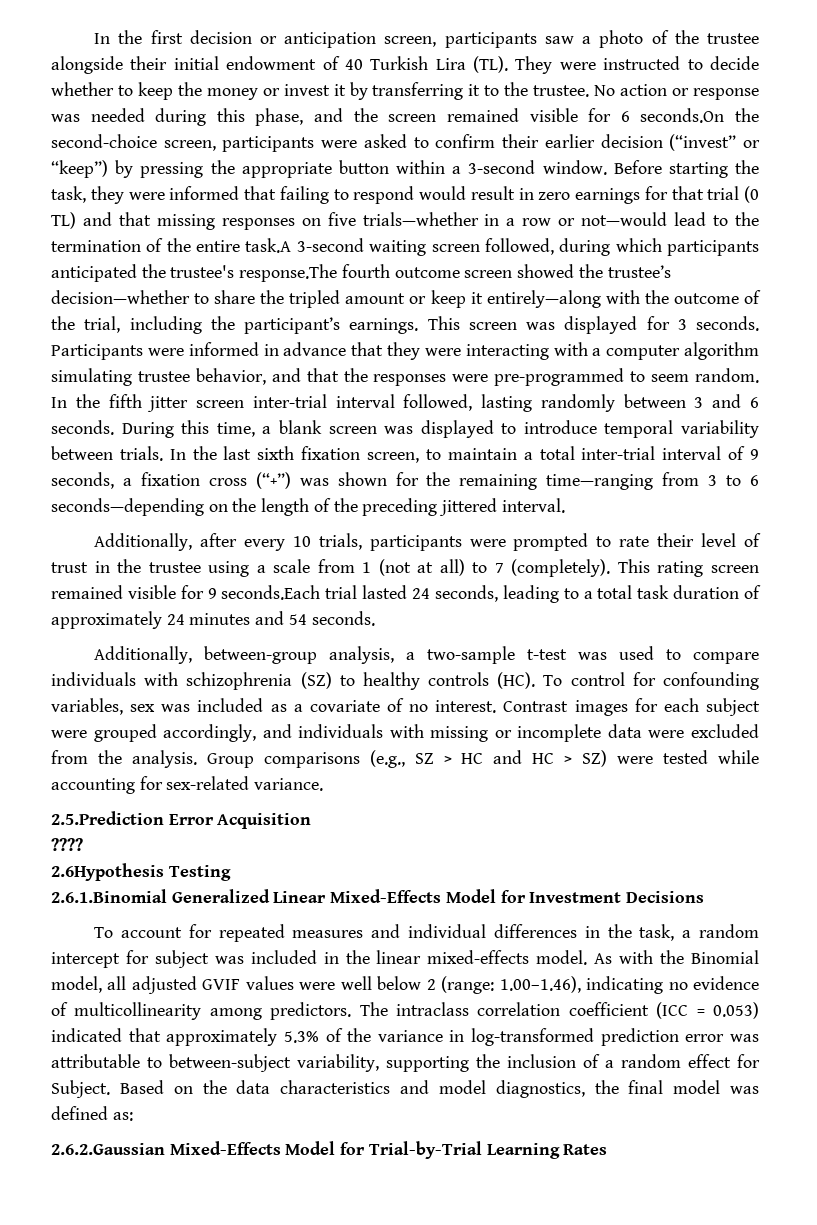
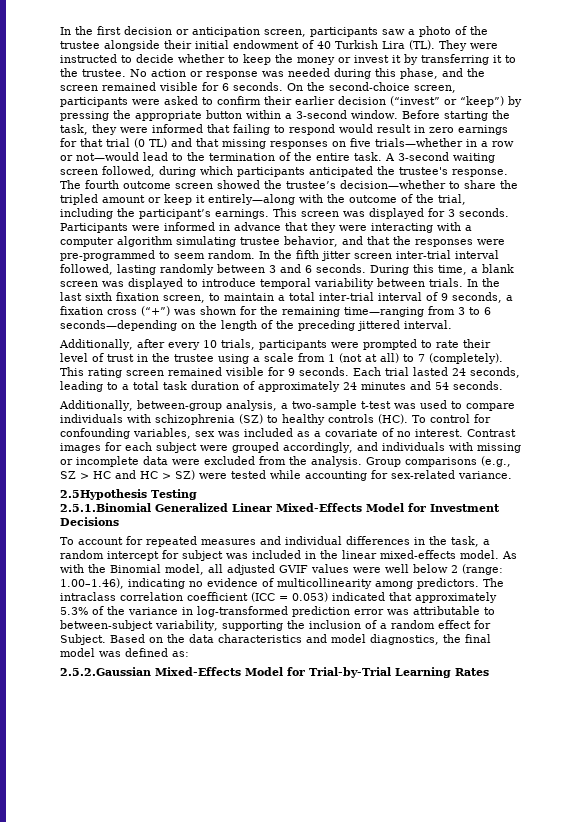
[640,108,725,123] seconds.On -> [233,82,303,91] seconds. On
[245,238,292,253] task.A -> [354,152,395,161] task. A
[239,264,338,282] response.The -> [452,169,508,177] [60,180,81,189] response. The
[221,585,321,600] seconds.Each -> [299,367,381,376] seconds. Each
[51,811,312,829] [51,838,83,851] [51,863,164,881] 2.5.Prediction Error Acquisition // ???? // 2.6Hypothesis -> [60,489,147,500] 2.5Hypothesis
[51,889,167,903] 2.6.1.Binomial -> [60,503,151,512] 2.5.1.Binomial
[51,1143,165,1155] 2.6.2.Gaussian -> [60,667,151,676] 2.5.2.Gaussian

